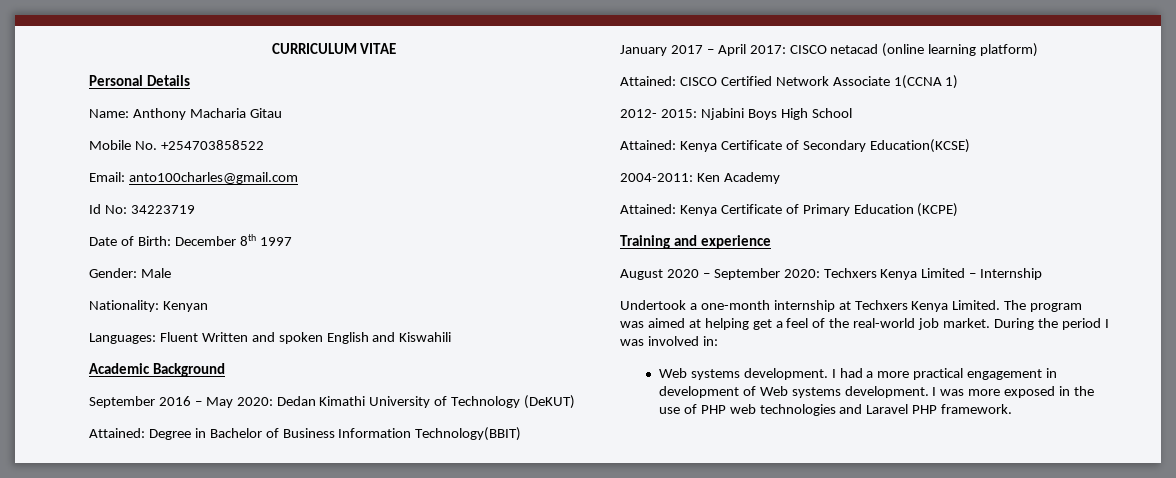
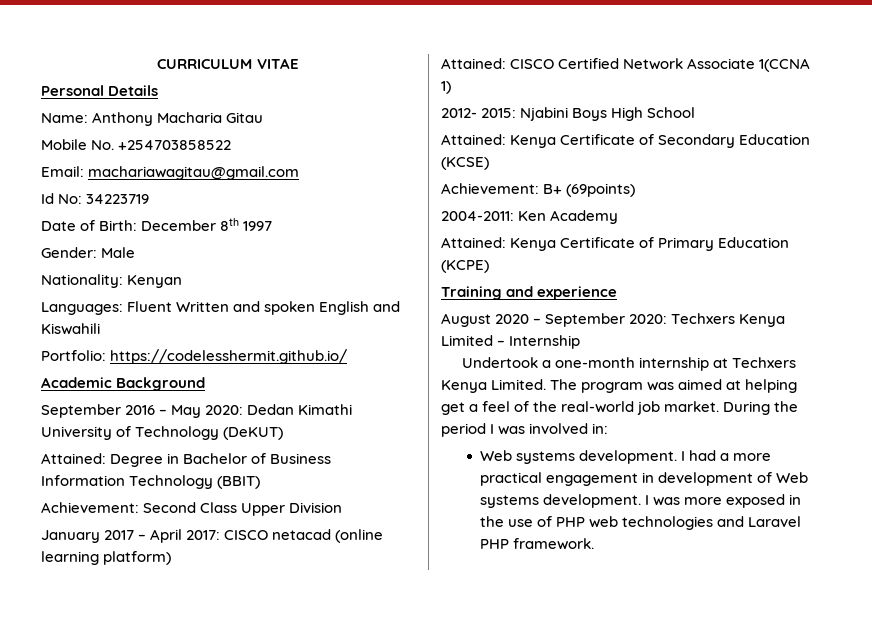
[128,172,298,184] anto100charles@gmail.com -> [88,166,300,180] machariawagitau@gmail.com
(452, 337) none -> [41,349,348,364] // Portfolio: https://codelesshermit.github.io/
[415,427,522,441] Technology(BBIT) -> [129,475,261,489] [41,502,343,516] Technology (BBIT) // Achievement: Second Class Upper Division
[869,139,970,153] Education(KCSE) -> [739,134,811,145] [441,157,489,170] [441,183,636,197] Education (KCSE) // Achievement: B+ (69points)

